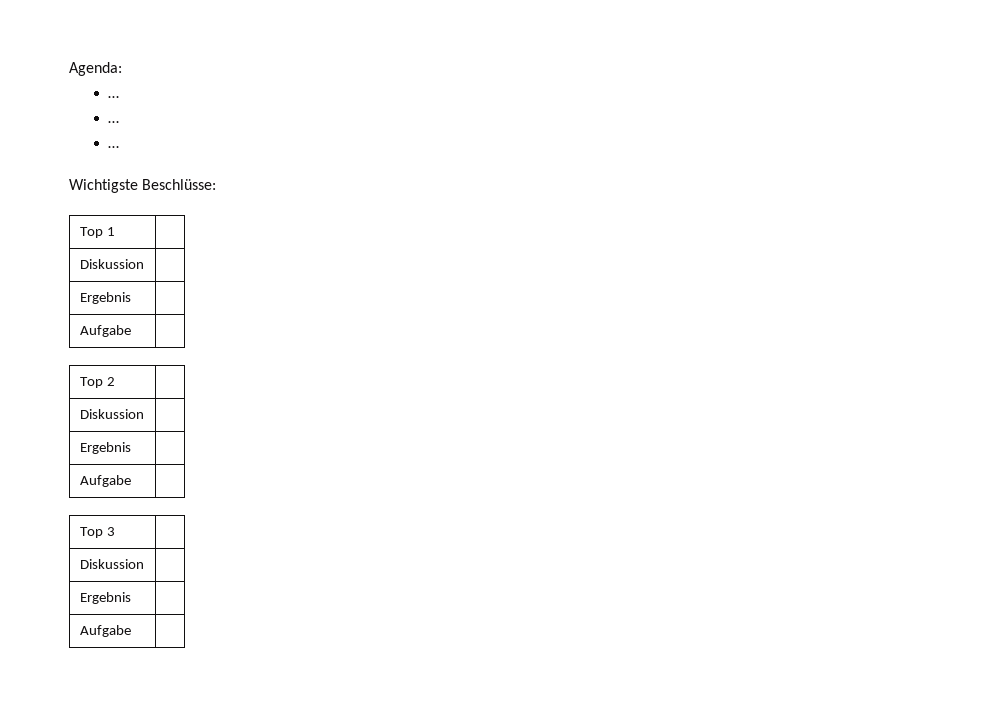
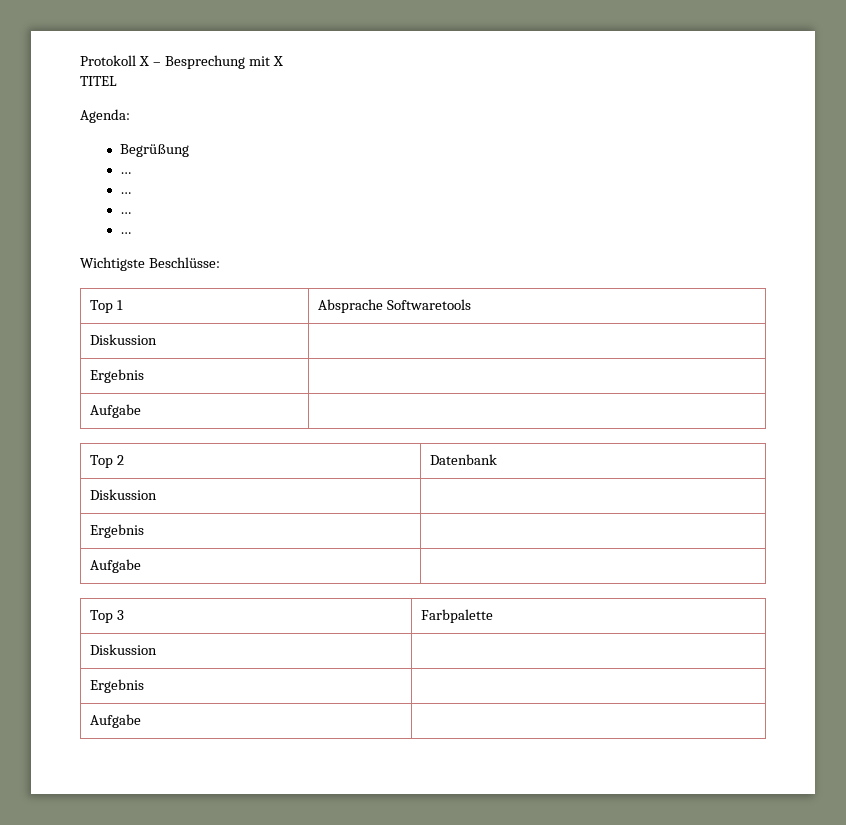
(69, 69) none -> [80,55,283,69] [80,76,117,86] Protokoll X – Besprechung mit X // TITEL //
(122, 69) none -> [120,144,190,157] [120,172,132,174] // Begrüßung // …
(115, 231) none -> [318,299,472,313] Absprache Softwaretools
(115, 381) none -> [430,454,498,465] Datenbank
(115, 531) none -> [421,609,494,623] Farbpalette

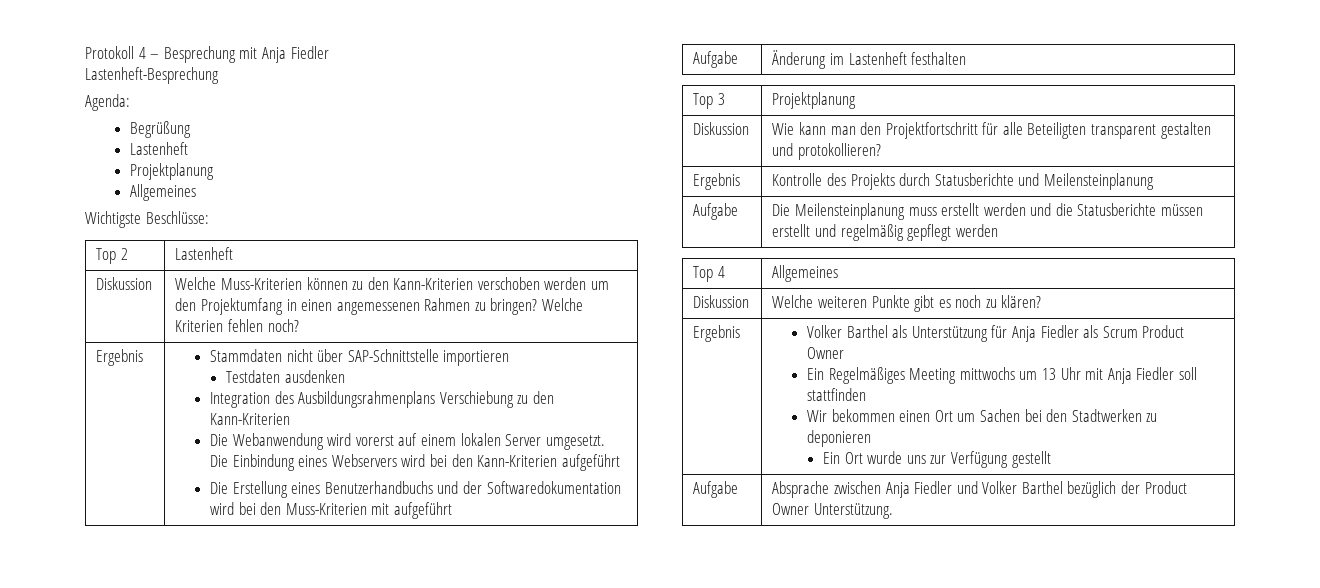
[138,56,149,66] X -> [138,47,146,59] 4
[272,56,283,66] [80,76,117,86] X // TITEL -> [261,46,329,63] [85,67,219,84] Anja Fiedler // Lastenheft-Besprechung
[120,172,132,174] [120,192,132,194] [120,212,132,214] [120,232,132,234] … // … // … // … -> [130,142,189,155] [130,163,215,180] [130,184,197,201] Lastenheft // Projektplanung // Allgemeines
[117,300,124,310] [318,299,472,313] [90,334,158,345] [90,369,145,383] [90,404,142,418] [90,455,125,468] [430,454,498,465] [90,489,158,500] [90,524,145,538] [90,559,142,573] 1 | Absprache Softwaretools // Diskussion | // Ergebnis | // Aufgabe | // Top 2 | Datenbank // Diskussion | // Ergebnis | // Aufgabe | -> [120,248,128,260] [175,247,234,260] [96,277,153,290] [175,277,610,290] [175,298,584,315] [175,319,299,332] [96,349,144,366] [210,349,510,366] [226,370,345,383] [210,391,555,408] [210,413,291,425] [210,433,605,450] [210,454,620,471] [210,481,621,498] [210,502,453,519] [693,51,739,68] [772,50,967,69] 2 | Lastenheft // Diskussion | Welche Muss-Kriterien können zu den Kann-Kriterien verschoben werden um den Projektumfang in einen angemessenen Rahmen zu bringen? Welche Kriterien fehlen noch? // Ergebnis | Stammdaten nicht über SAP-Schnittstelle importieren // Testdaten ausdenken // Integration des Ausbildungsrahmenplans Verschiebung zu den Kann-Kriterien // Die Webanwendung wird vorerst auf einem lokalen Server umgesetzt. Die Einbindung eines Webservers wird bei den Kann-Kriterien aufgeführt // Die Erstellung eines Benutzerhandbuchs und der Softwaredokumentation wird bei den Muss-Kriterien mit aufgeführt // Aufgabe | Änderung im Lastenheft festhalten
[421,609,494,623] [90,644,158,655] [90,679,145,693] [90,714,142,728] Farbpalette // Diskussion | // Ergebnis | // Aufgabe | -> [772,92,857,109] [693,122,750,135] [772,122,1211,139] [772,143,881,160] [693,173,741,190] [772,173,1154,190] [693,203,739,220] [772,203,1204,220] [772,224,998,241] [693,266,725,282] [772,265,839,282] [693,295,750,308] [772,295,1042,312] [693,325,741,342] [807,325,1185,342] [807,347,845,359] [807,367,1197,384] [807,388,867,401] [807,409,1158,422] [807,430,872,447] [823,451,1051,468] [693,481,739,498] [772,481,1187,498] [772,503,893,519] Projektplanung // Diskussion | Wie kann man den Projektfortschritt für alle Beteiligten transparent gestalten und protokollieren? // Ergebnis | Kontrolle des Projekts durch Statusberichte und Meilensteinplanung // Aufgabe | Die Meilensteinplanung muss erstellt werden und die Statusberichte müssen erstellt und regelmäßig gepflegt werden // Top 4 | Allgemeines // Diskussion | Welche weiteren Punkte gibt es noch zu klären? // Ergebnis | Volker Barthel als Unterstützung für Anja Fiedler als Scrum Product Owner // Ein Regelmäßiges Meeting mittwochs um 13 Uhr mit Anja Fiedler soll stattfinden // Wir bekommen einen Ort um Sachen bei den Stadtwerken zu deponieren // Ein Ort wurde uns zur Verfügung gestellt // Aufgabe | Absprache zwischen Anja Fiedler und Volker Barthel bezüglich der Product Owner Unterstützung.

